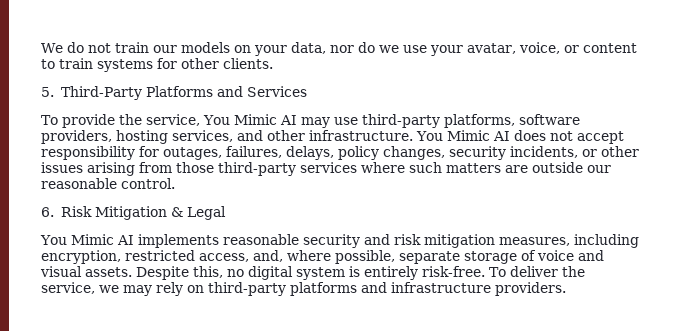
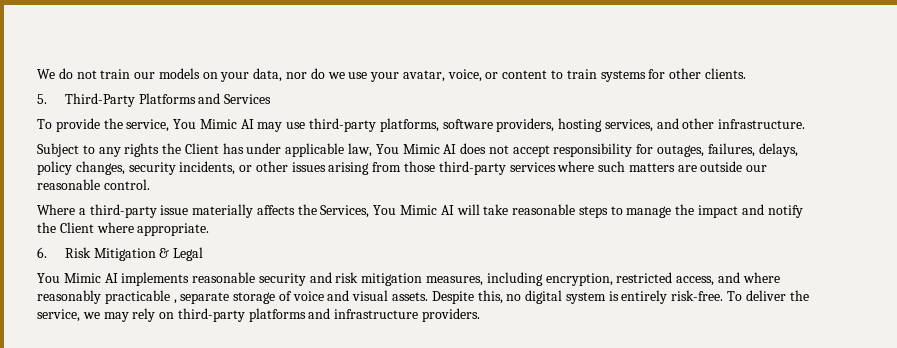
(413, 135) none -> [37,143,373,157] // Subject to any rights the Client has under applicable law,
(175, 183) none -> [37,204,803,218] [37,222,210,236] // Where a third-party issue materially affects the Services, You Mimic AI will take reasonable steps to manage the impact and notify the Client where appropriate.
[253,250,395,264] and, where possible, -> [717,272,780,283] [37,290,177,304] and where reasonably practicable ,

